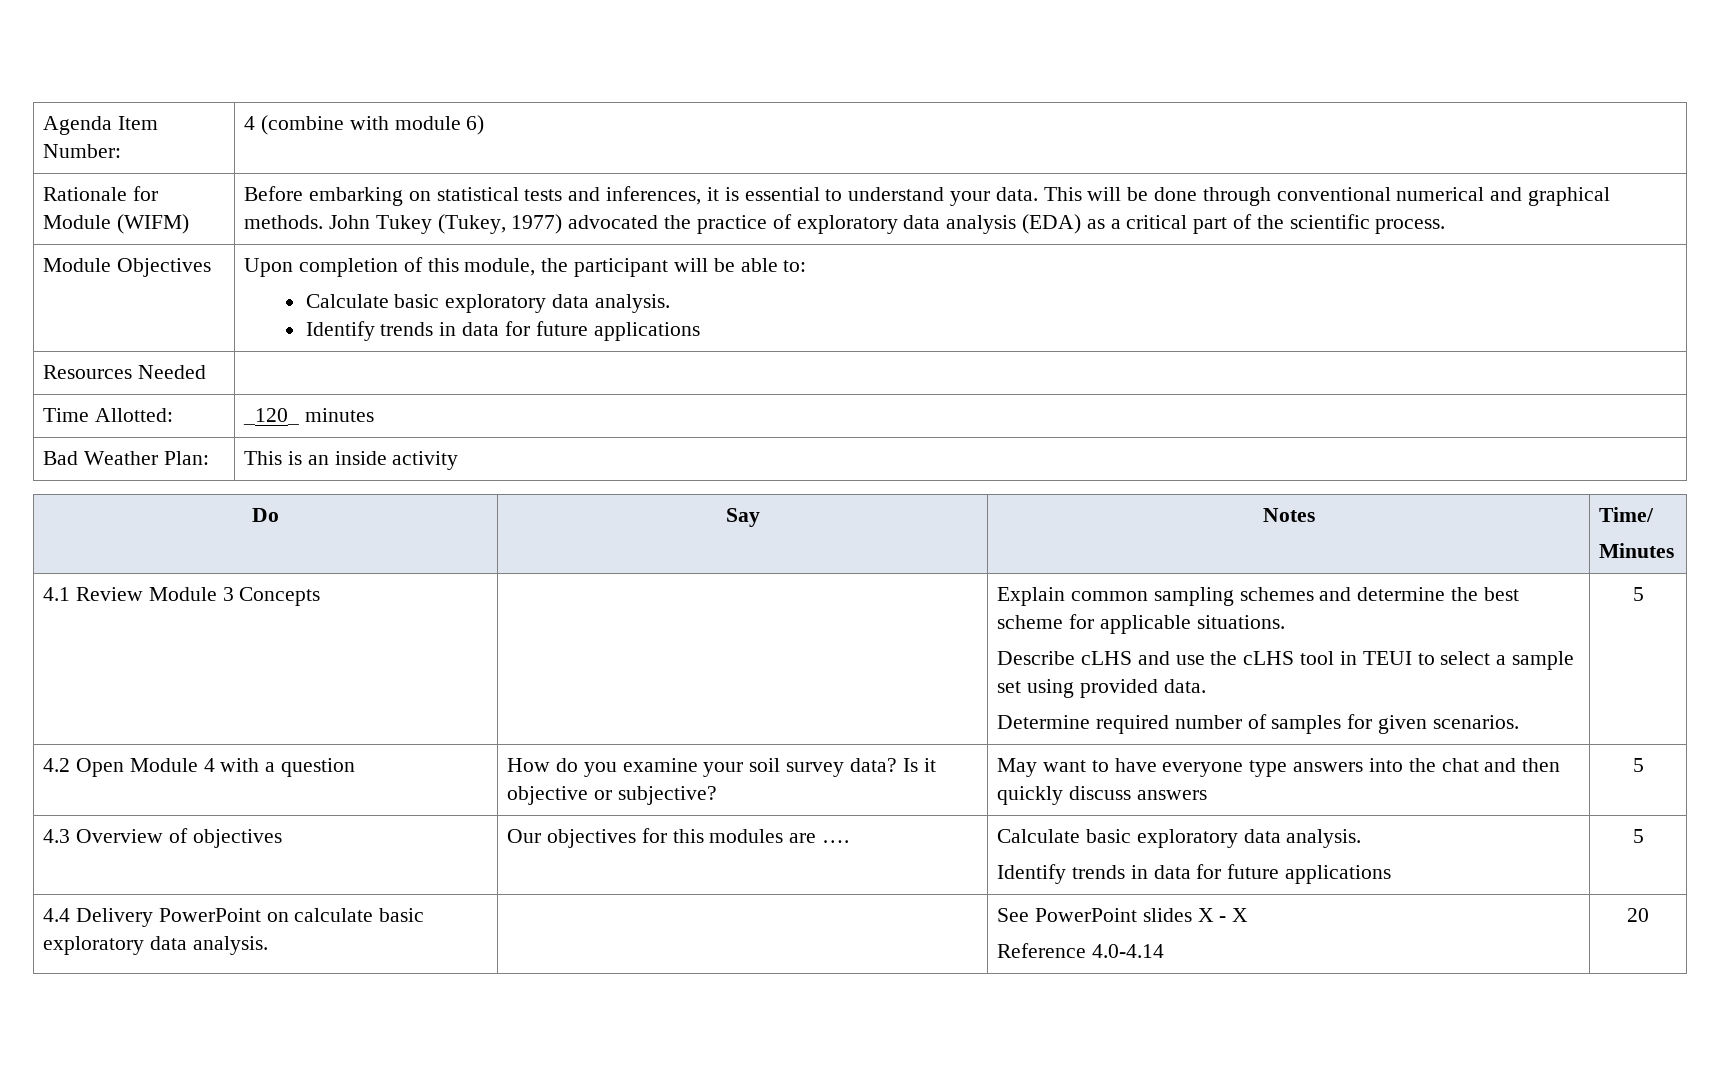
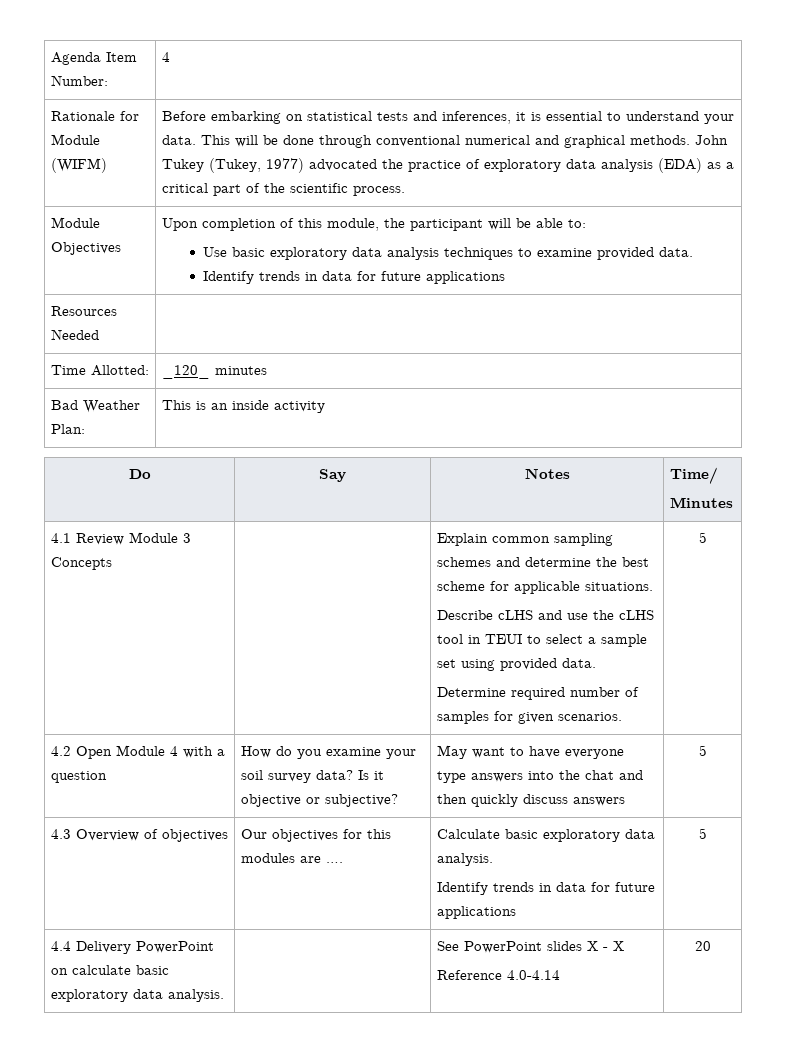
[261,115,485,135] (combine with module 6) -> (170, 57) none
[305,294,670,313] Calculate basic exploratory data analysis. -> [203,247,694,260] Use basic exploratory data analysis techniques to examine provided data.

